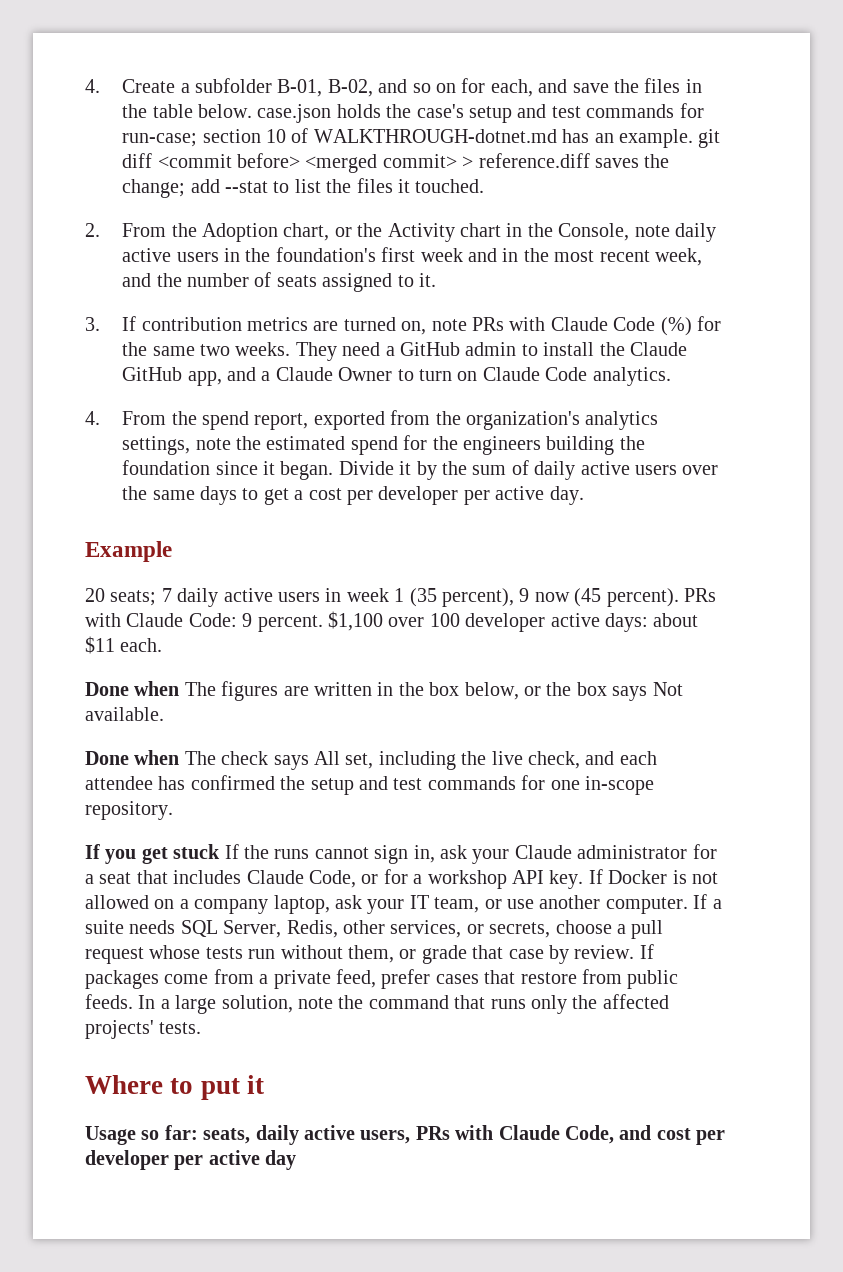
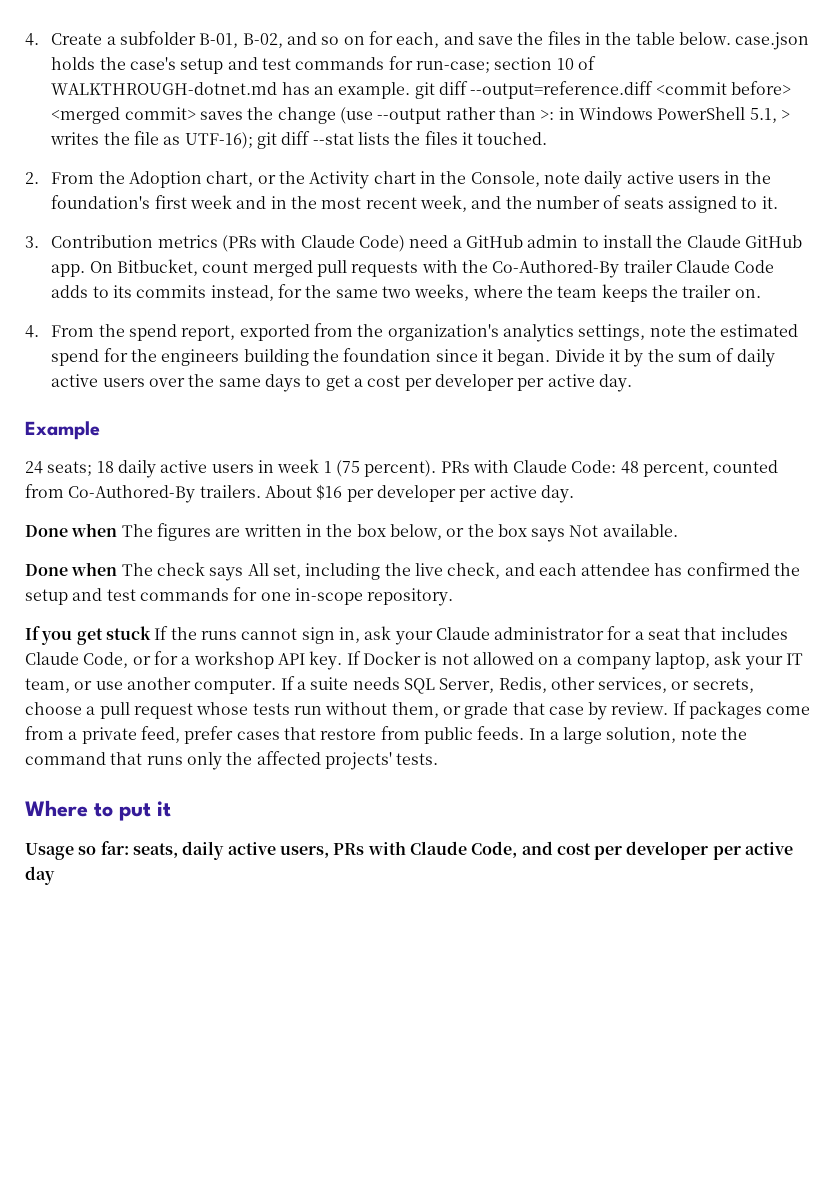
(153, 160) none -> [470,81,654,99] --output=reference.diff
[462,153,670,168] [122,179,321,198] > reference.diff saves the change; add --stat to list -> [200,107,790,124] [50,131,390,149] saves the change (use --output rather than >: in Windows PowerShell 5.1, > writes the file as UTF-16); git diff --stat lists
[122,316,722,336] [122,342,337,361] If contribution metrics are turned on, note PRs with Claude Code (%) for the same two weeks. They -> [51,235,405,252] Contribution metrics (PRs with Claude Code)
[187,367,671,386] app, and a Claude Owner to turn on Claude Code analytics. -> [51,259,775,278] [51,284,761,302] app. On Bitbucket, count merged pull requests with the Co-Authored-By trailer Claude Code adds to its commits instead, for the same two weeks, where the team keeps the trailer on.
[85,588,172,606] 20 seats; 7 -> [25,461,114,476] 24 seats; 18
[409,588,602,607] (35 percent), 9 now (45 -> [335,460,360,477] (75
[242,611,699,632] [85,636,163,654] 9 percent. $1,100 over 100 developer active days: about $11 each. -> [620,460,779,477] [25,484,574,503] 48 percent, counted from Co-Authored-By trailers. About $16 per developer per active day.

